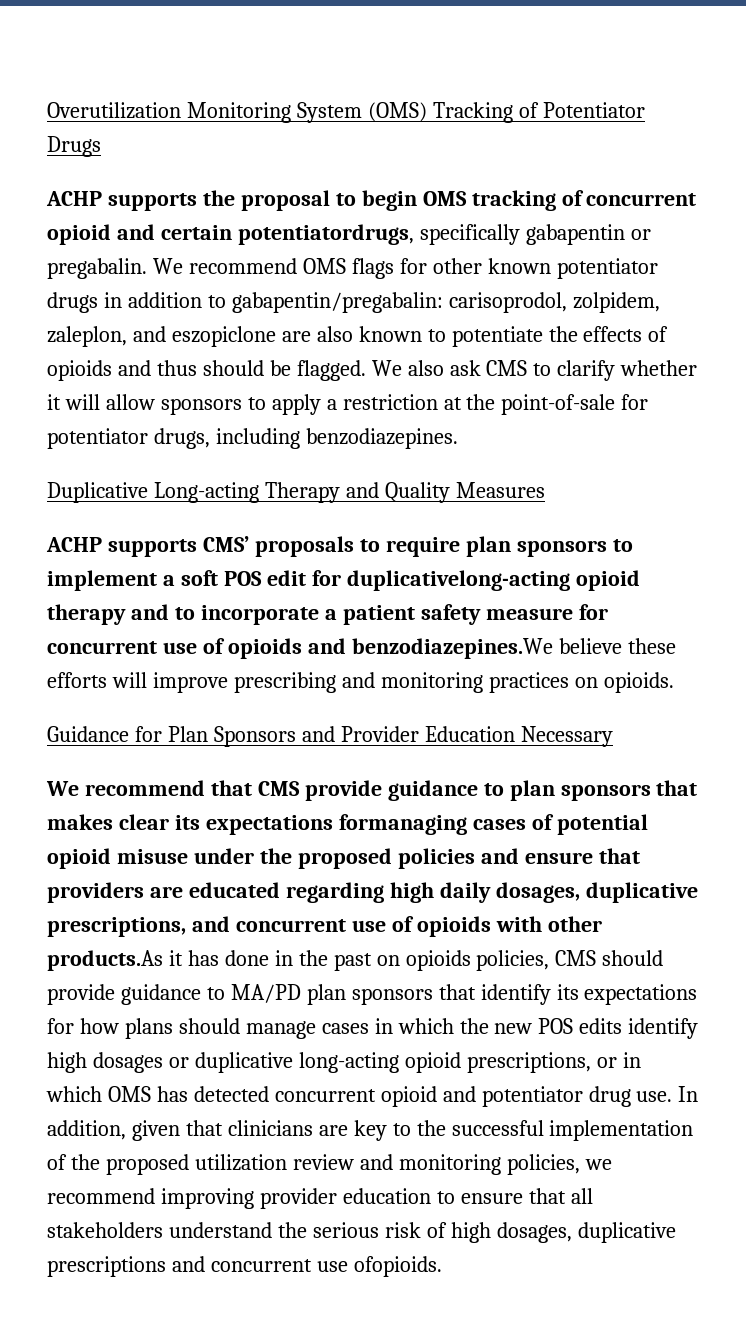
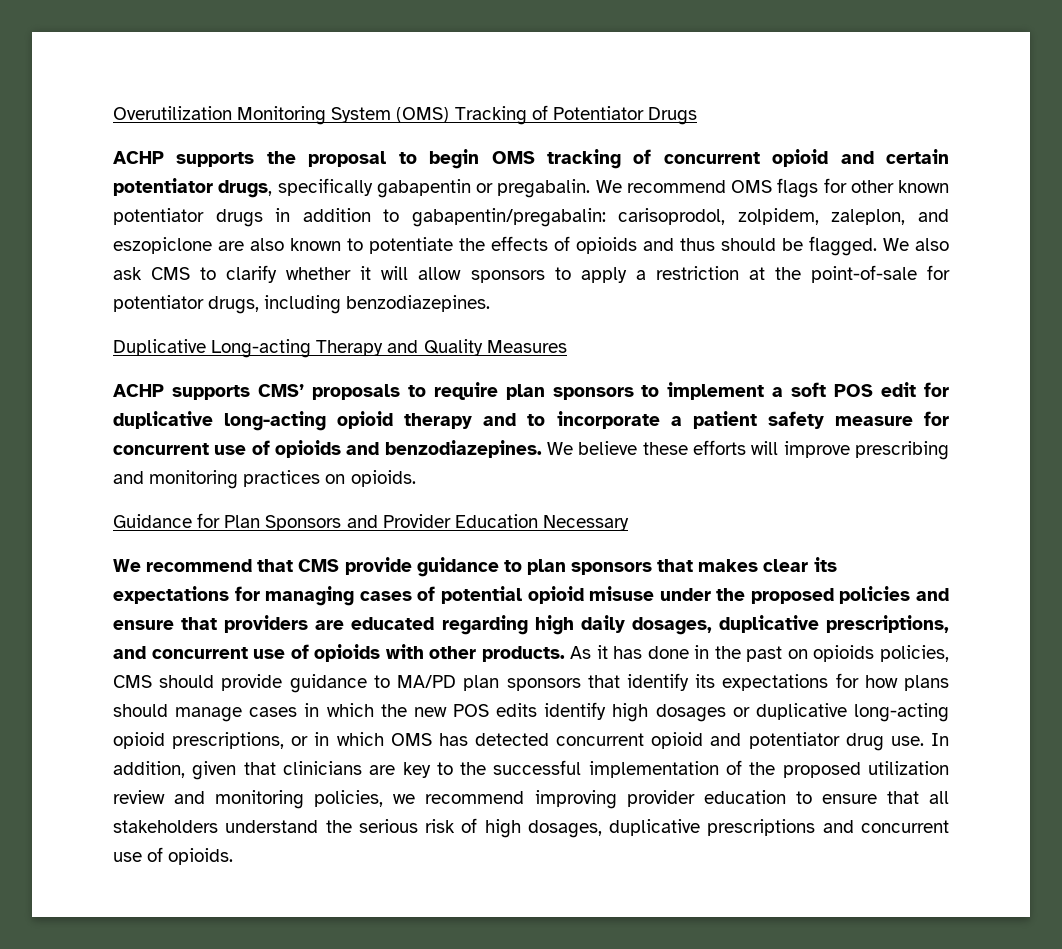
[237,224,414,245] potentiatordrugs, -> [113,178,273,198] potentiator drugs,
[346,570,570,591] duplicativelong-acting -> [113,411,327,431] duplicative long-acting
[351,638,553,659] benzodiazepines.We -> [384,440,573,458] benzodiazepines. We
[338,814,467,835] formanaging -> [234,586,355,606] for managing
[47,950,163,971] products.As -> [481,646,592,662] products. As
[353,1256,442,1277] ofopioids. -> [147,847,234,865] of opioids.

